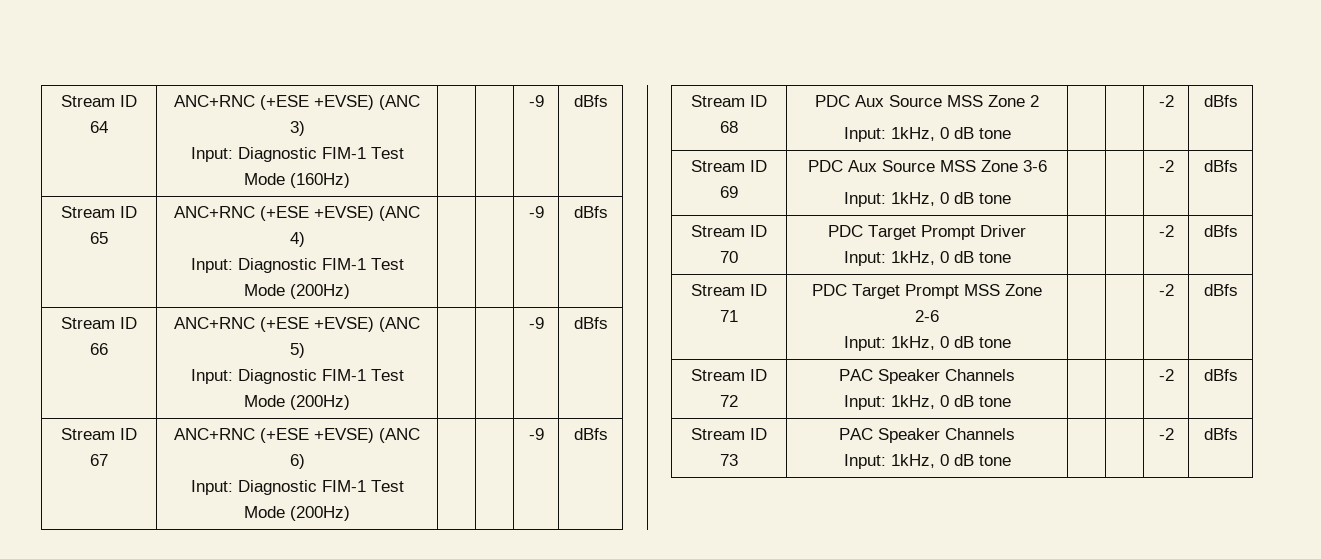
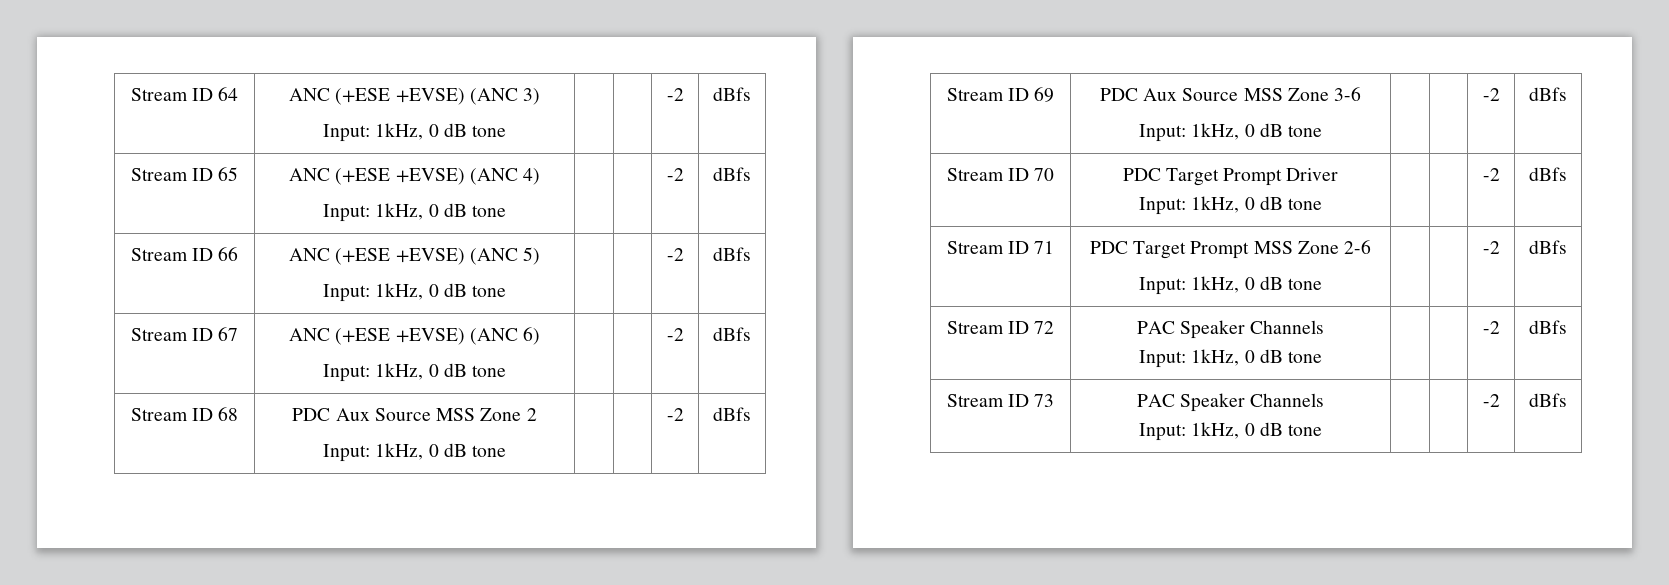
[174,95,255,107] ANC+RNC -> [288,88,330,101] ANC
[237,147,404,162] [244,173,350,188] [528,95,544,107] Diagnostic FIM-1 Test Mode (160Hz) | | | -9 -> [375,123,507,140] [666,88,684,101] 1kHz, 0 dB tone | | | -2
[174,206,255,218] ANC+RNC -> [288,168,330,181] ANC
[237,258,404,273] [244,284,350,299] [528,206,544,218] Diagnostic FIM-1 Test Mode (200Hz) | | | -9 -> [375,203,507,220] [666,168,684,181] 1kHz, 0 dB tone | | | -2
[174,317,255,329] ANC+RNC -> [288,248,330,261] ANC
[237,369,404,384] [244,395,350,410] [528,317,544,329] Diagnostic FIM-1 Test Mode (200Hz) | | | -9 -> [375,283,507,300] [666,248,684,261] 1kHz, 0 dB tone | | | -2
[174,428,255,440] ANC+RNC -> [288,328,330,341] ANC
[237,480,404,495] [244,506,350,521] [528,428,544,440] Diagnostic FIM-1 Test Mode (200Hz) | | | -9 -> [375,363,507,380] [666,328,684,341] 1kHz, 0 dB tone | | | -2

